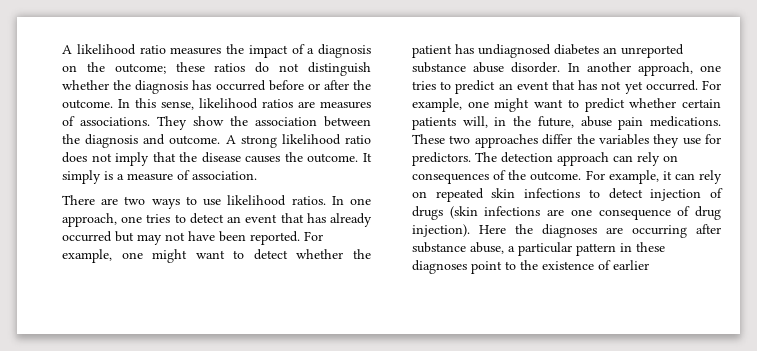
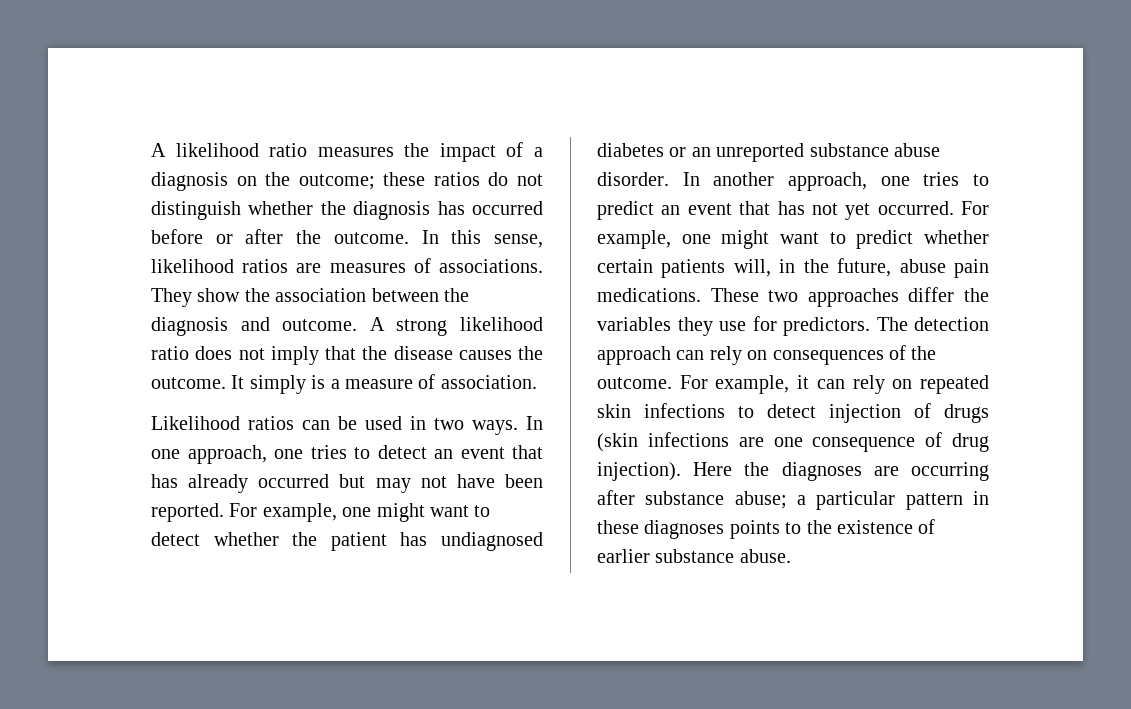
[62,195,326,209] There are two ways to use likelihood ratios. -> [151,416,518,435] Likelihood ratios can be used in two ways.
(599, 49) none -> [669,147,687,157] or
[470,242,504,254] abuse, -> [734,491,787,509] abuse;
[471,261,502,274] point -> [729,520,780,539] points
(649, 265) none -> [655,549,791,563] substance abuse.

